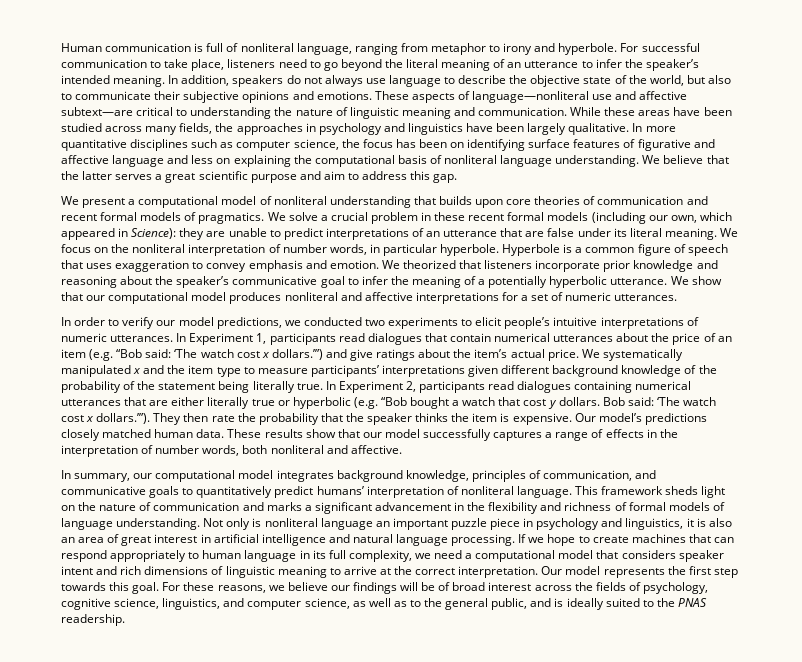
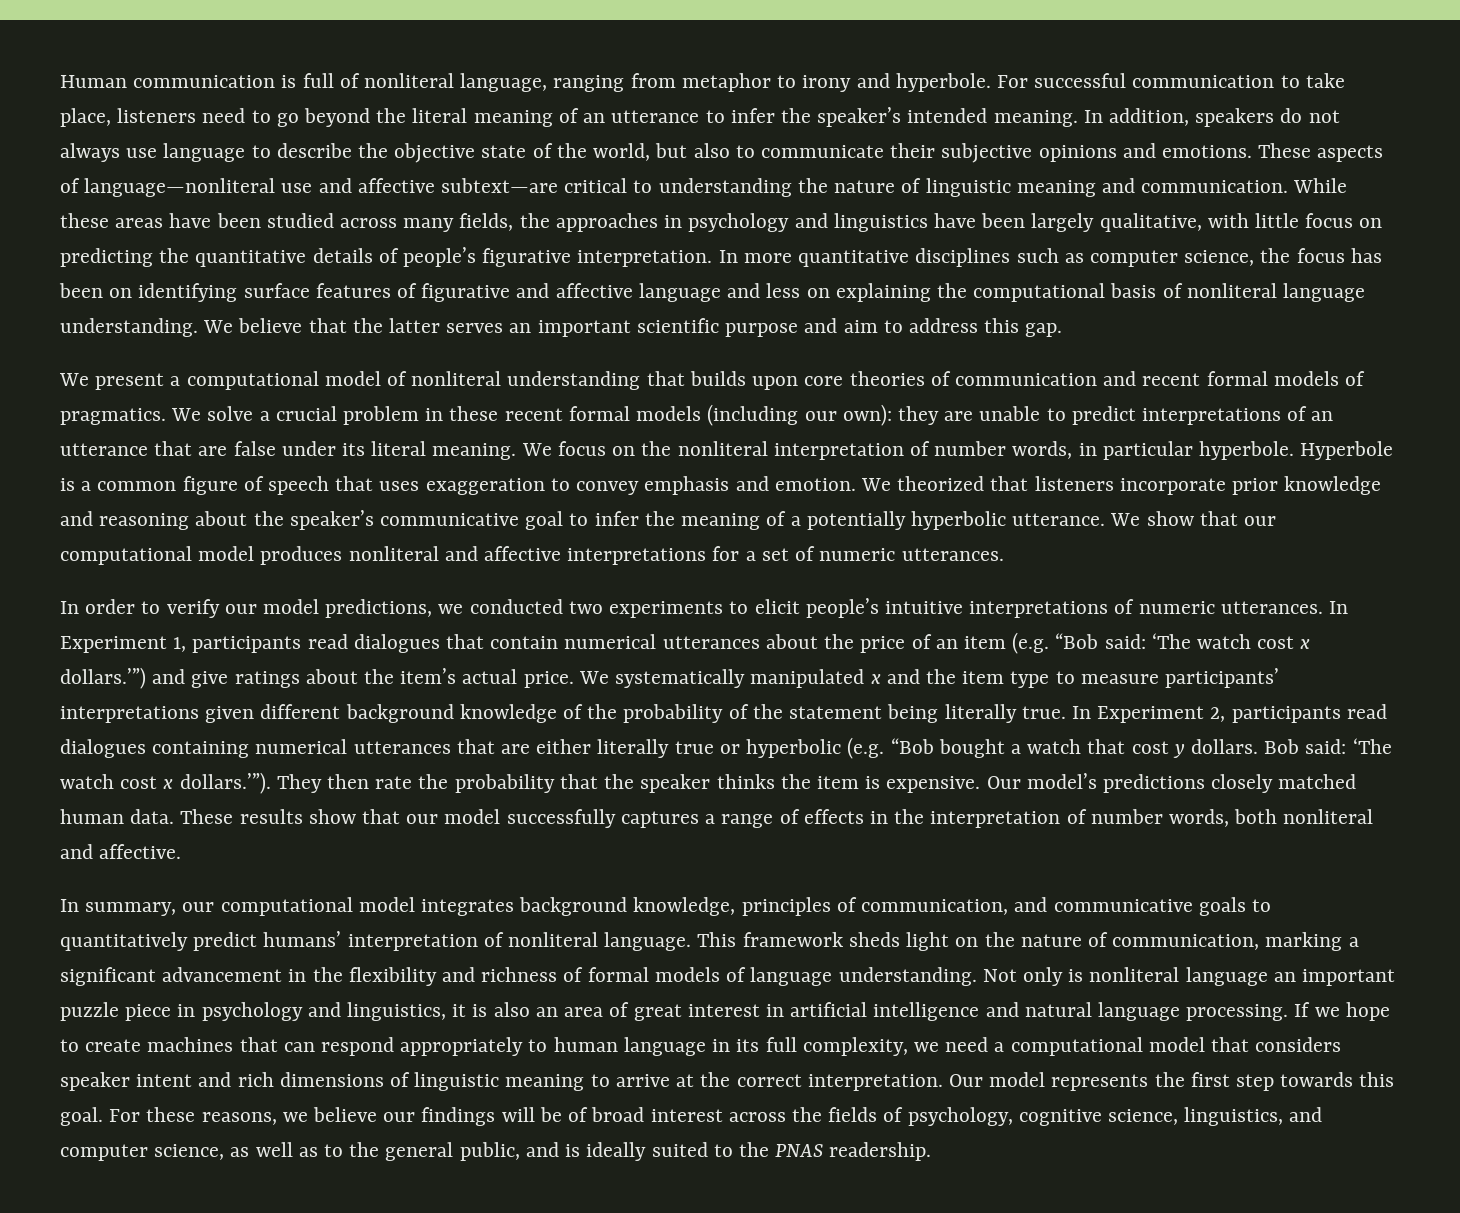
[568,123,630,135] qualitative. -> [1099,213,1383,232] [60,247,713,267] qualitative, with little focus on predicting the quantitative details of people’s figurative interpretation.
[155,173,196,183] a great -> [509,320,631,337] an important
[670,212,732,223] [61,228,177,240] own, which appeared in Science): -> [842,404,892,426] own):
[153,502,302,511] communication and marks -> [1112,932,1343,951] communication, marking

